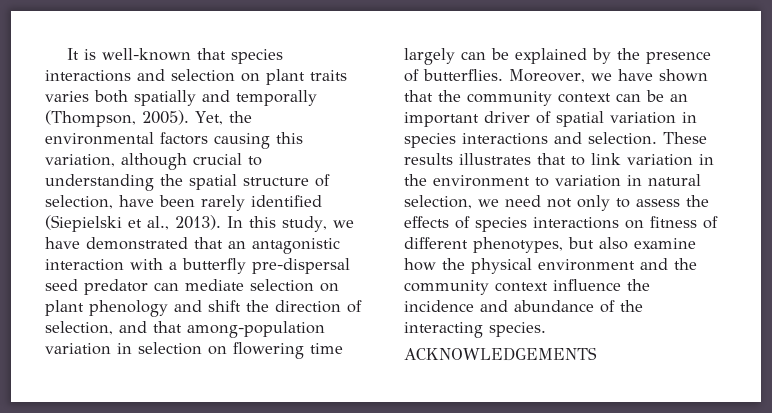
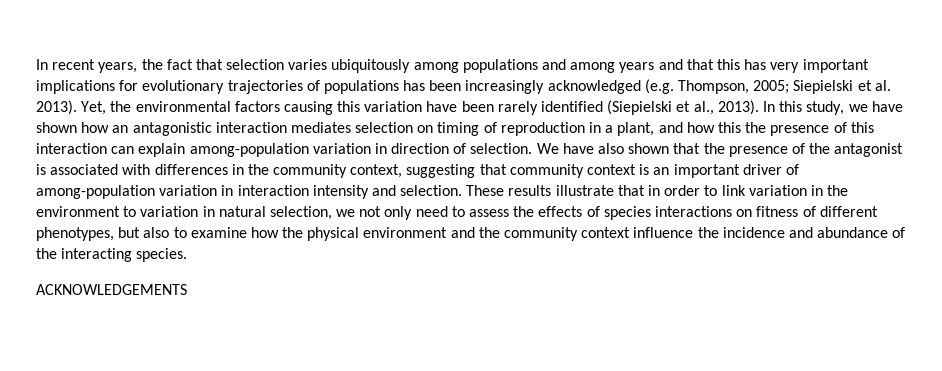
[67,48,284,64] [45,69,347,85] [45,90,317,106] [45,110,189,127] It is well-known that species interactions and selection on plant traits varies both spatially and temporally (Thompson, 2005). -> [36,59,869,73] [36,79,891,94] [36,100,77,115] In recent years, the fact that selection varies ubiquitously among populations and among years and that this has very important implications for evolutionary trajectories of populations has been increasingly acknowledged (e.g. Thompson, 2005; Siepielski et al. 2013).
[45,153,262,170] [45,174,330,191] [45,195,113,209] variation, although crucial to understanding the spatial structure of selection, -> [364,101,423,112] variation
[86,237,223,250] demonstrated that -> [36,122,110,133] shown how
[130,258,350,274] [45,279,339,295] [45,300,362,317] [45,321,325,338] [45,342,343,359] [404,48,711,65] [404,69,708,83] [404,90,664,106] with a butterfly pre-dispersal seed predator can mediate selection on plant phenology and shift the direction of selection, and that among-population variation in selection on flowering time largely can be explained by the presence of butterflies. Moreover, we have shown that the community context can be -> [290,122,874,136] [36,143,904,157] [36,164,650,178] mediates selection on timing of reproduction in a plant, and how this the presence of this interaction can explain among-population variation in direction of selection. We have also shown that the presence of the antagonist is associated with differences in the community context, suggesting that community context is
[556,111,697,127] [404,133,548,148] spatial variation in species interactions -> [36,185,369,199] among-population variation in interaction intensity
[459,153,566,165] illustrates that -> [555,185,701,196] illustrate that in order
[505,195,541,207] need -> (356, 213) none
(610, 203) none -> [415,206,448,217] need
(628, 243) none -> [173,227,187,238] to

